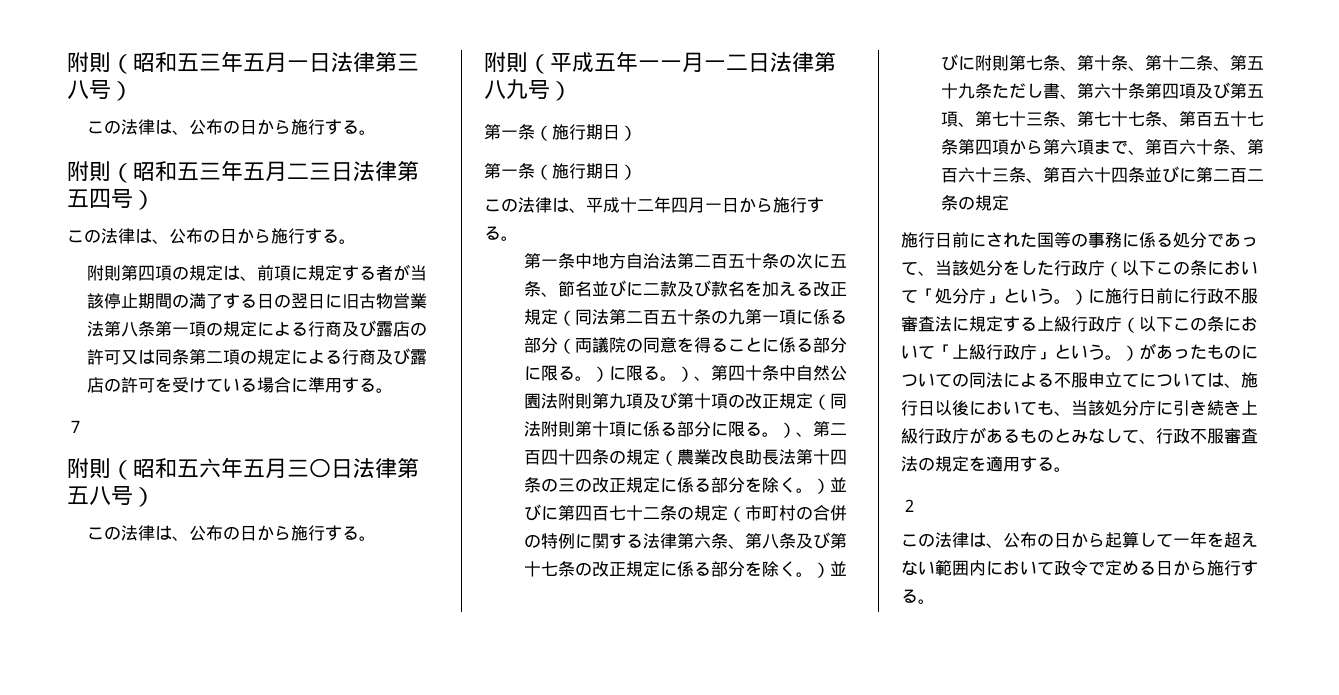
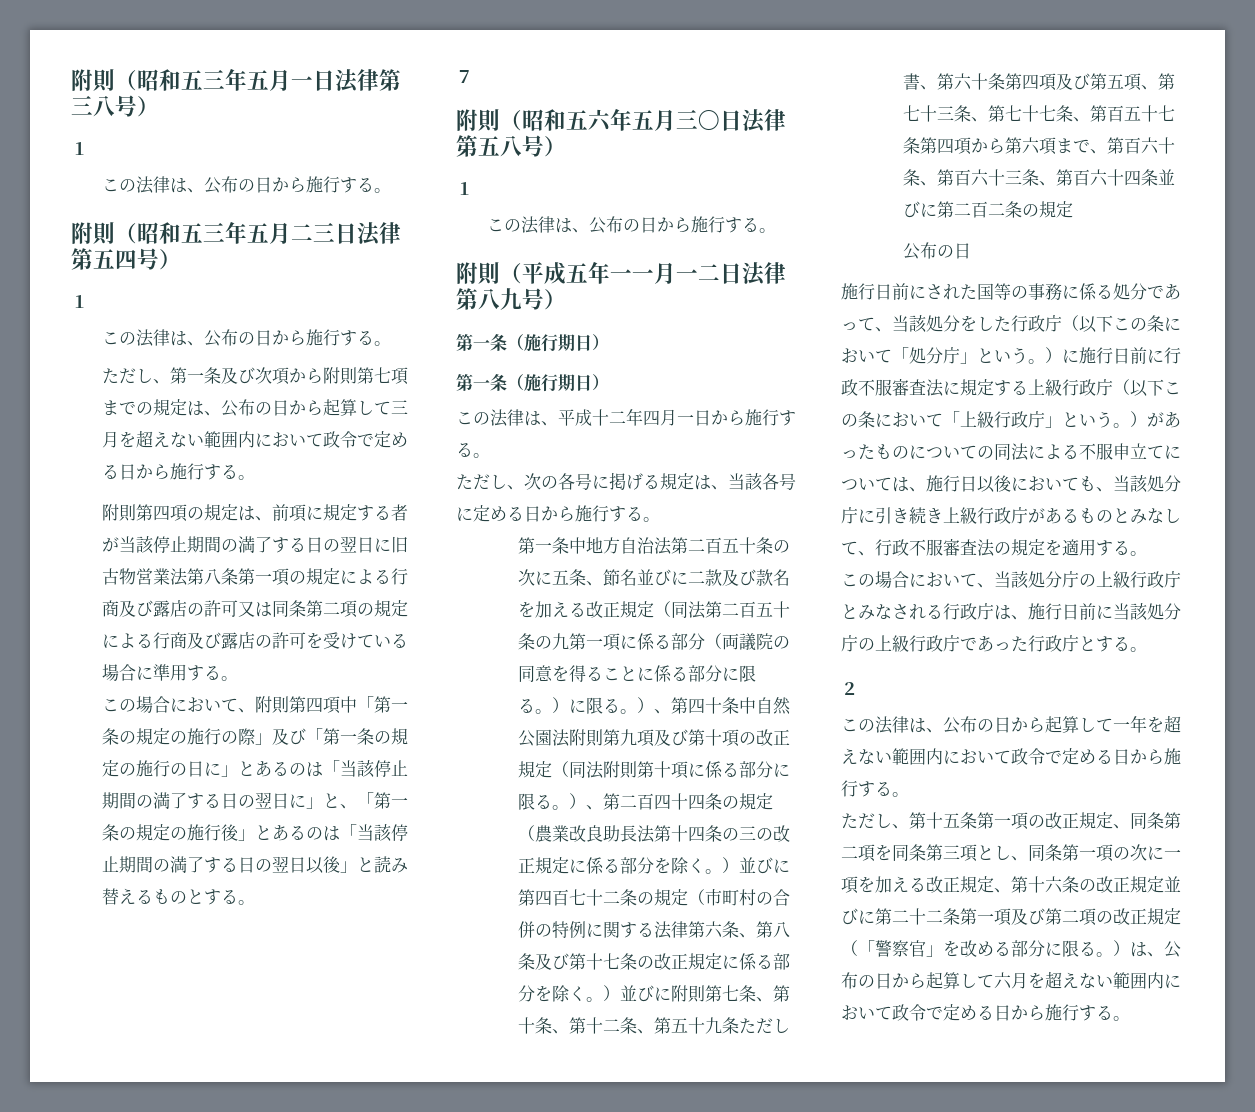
(133, 91) none -> [71,142,88,155] // １
[67,228,356,244] // この法律は、公布の日から施行する。 -> [71,295,88,308] [102,329,392,347] [102,367,409,385] [102,399,409,417] [102,430,409,448] [102,463,256,480] // １ // この法律は、公布の日から施行する。 // ただし、第一条及び次項から附則第七項までの規定は、公布の日から起算して三月を超えない範囲内において政令で定める日から施行する。
(393, 390) none -> [102,696,409,714] [102,728,409,745] [102,760,409,778] [102,792,409,809] [102,824,409,842] [102,856,409,874] [102,888,256,905] // この場合において、附則第四項中「第一条の規定の施行の際」及び「第一条の規定の施行の日に」とあるのは「当該停止期間の満了する日の翌日に」と、「第一条の規定の施行後」とあるのは「当該停止期間の満了する日の翌日以後」と読み替えるものとする。
(155, 497) none -> [456,182,473,195] // １
(518, 238) none -> [456,472,796,491] [456,505,660,522] // ただし、次の各号に掲げる規定は、当該各号に定める日から施行する。
(1009, 203) none -> [903,242,972,260] // 公布の日
(1071, 469) none -> [841,571,1181,589] [841,603,1181,621] [841,635,1147,652] // この場合において、当該処分庁の上級行政庁とみなされる行政庁は、施行日前に当該処分庁の上級行政庁であった行政庁とする。
(935, 601) none -> [841,812,1181,830] [841,844,1181,862] [841,876,1181,894] [841,908,1181,926] [841,940,1181,958] [841,971,1181,989] [841,1004,1130,1021] // ただし、第十五条第一項の改正規定、同条第二項を同条第三項とし、同条第一項の次に一項を加える改正規定、第十六条の改正規定並びに第二十二条第一項及び第二項の改正規定（「警察官」を改める部分に限る。）は、公布の日から起算して六月を超えない範囲内において政令で定める日から施行する。

